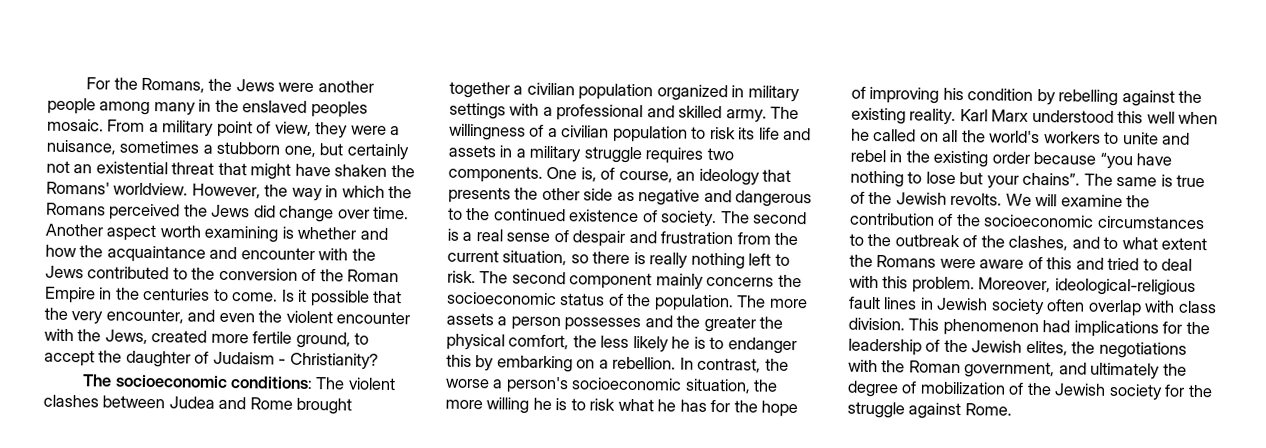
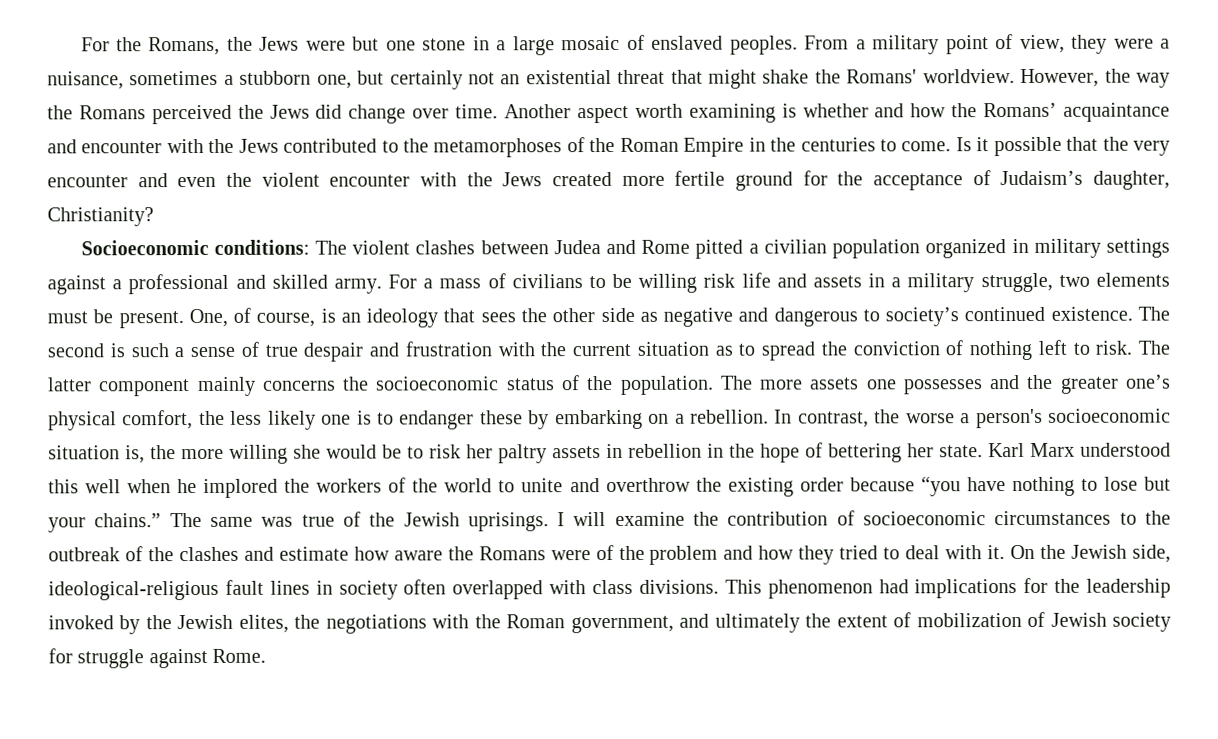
[317,80,374,93] [47,97,368,118] [47,118,104,132] another people among many in the enslaved peoples mosaic. -> [352,34,798,56] but one stone in a large mosaic of enslaved peoples.
[294,163,388,177] have shaken -> [762,69,810,84] shake
[325,185,385,198] in which -> (1171, 80) none
(104, 251) none -> [983,102,1058,118] Romans’
[218,267,298,281] conversion -> [433,138,563,158] metamorphoses
[105,308,184,324] encounter, -> [47,175,128,188] encounter
[104,329,148,344] Jews, -> [502,172,543,187] Jews
[295,331,370,349] [44,349,287,368] ground, to accept the daughter of Judaism - -> [734,170,1170,191] ground for the acceptance of Judaism’s daughter,
[82,374,228,388] The socioeconomic -> [80,239,209,256] Socioeconomic
[296,397,353,415] [449,81,510,99] brought together -> [695,239,744,259] pitted
[509,103,540,116] with -> [47,275,106,295] against
[770,106,800,120] [449,123,756,143] The willingness of a civilian population to risk its -> [388,273,736,293] For a mass of civilians to be willing risk
[583,146,734,164] [448,165,597,183] struggle requires two components. One is, -> [980,272,1170,293] [47,308,228,329] struggle, two elements must be present. One,
(673, 176) none -> [320,308,336,323] is
[448,186,511,204] presents -> [480,312,516,323] sees
[466,207,718,228] the continued existence of society. -> [885,306,1133,327] society’s continued existence.
[462,229,503,242] a real -> [130,343,185,358] such a
(569, 236) none -> [264,344,298,357] true
[736,232,771,245] from -> [497,342,535,357] with
[502,250,689,269] situation, so there is really -> [636,340,964,361] situation as to spread the conviction of
[511,271,566,285] second -> [48,377,92,392] latter
[497,316,561,331] a person -> [866,379,897,390] one
[759,316,784,329] the -> [1126,374,1172,389] one’s
[671,336,691,349] he -> [321,414,352,425] one
[446,354,472,368] this -> [479,410,523,425] these
[684,378,751,394] situation, -> [48,445,145,464] situation is,
[532,397,799,418] [851,86,1203,107] [851,107,957,125] he is to risk what he has for the hope of improving his condition by rebelling against the existing reality. -> [293,442,983,464] she would be to risk her paltry assets in rebellion in the hope of bettering her state.
[873,128,1101,144] called on all the world's workers -> [203,477,493,498] implored the workers of the world
[850,149,903,163] rebel in -> [605,477,691,493] overthrow
[1022,172,1081,186] chains”. -> [94,513,162,528] chains.”
[1160,174,1173,187] is -> [261,516,294,527] was
[950,192,1032,206] revolts. We -> [467,512,566,532] uprisings. I
[955,214,981,227] the -> (855, 518) none
[1008,235,1208,251] [849,254,1193,271] [849,275,1052,294] clashes, and to what extent the Romans were aware of this and tried to deal with this problem. Moreover, -> [178,544,1172,565] clashes and estimate how aware the Romans were of the problem and how they tried to deal with it. On the Jewish side,
[936,297,989,311] Jewish -> (333, 587) none
[1087,299,1142,317] overlap -> [452,580,544,600] overlapped
[848,317,905,331] division. -> [638,579,719,594] divisions.
[925,339,941,352] of -> [48,615,141,635] invoked by
[847,380,899,398] degree -> [836,615,888,628] extent
[1026,382,1052,396] the -> (1046, 619) none
[1187,384,1213,398] the -> (73, 656) none

